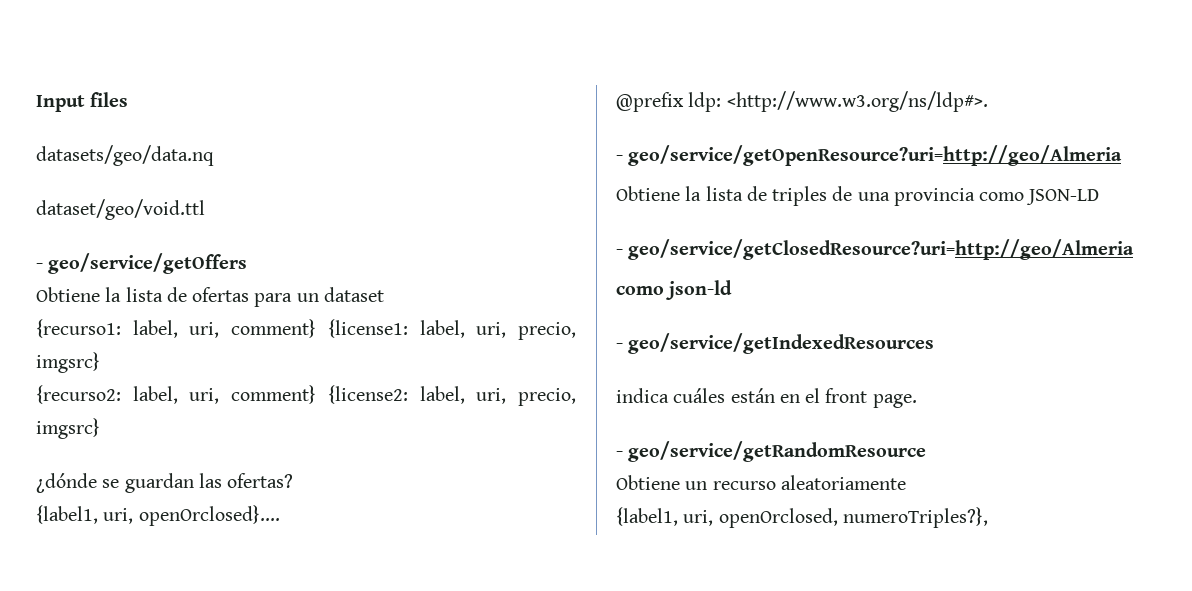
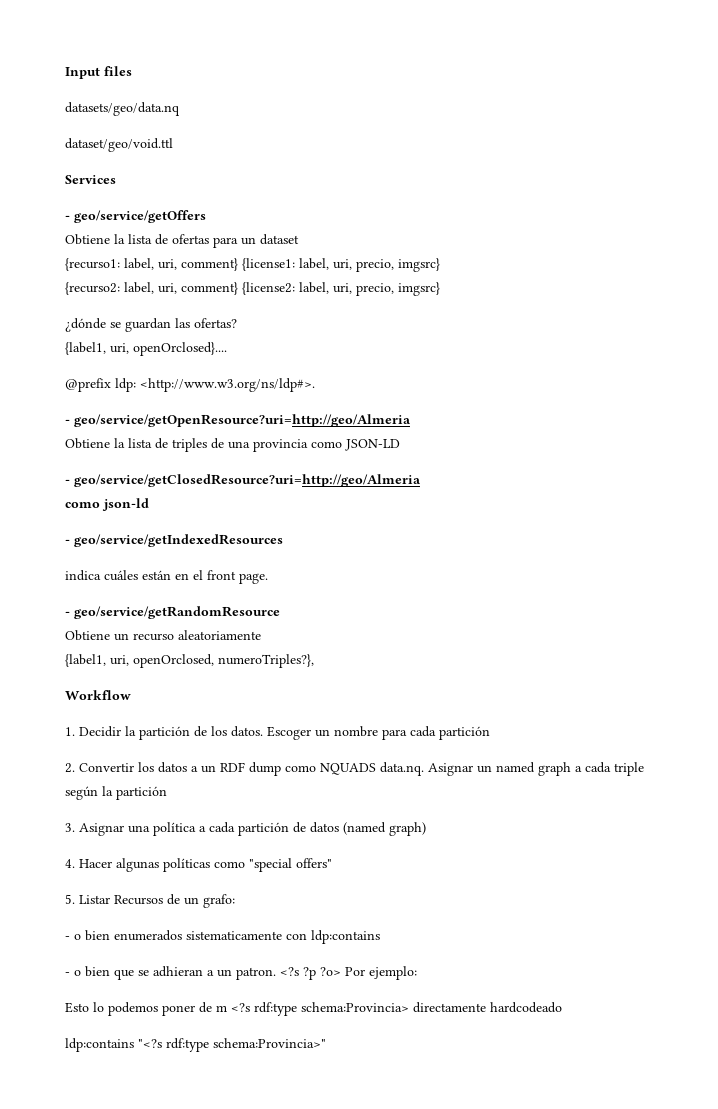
(205, 209) none -> [65,175,116,184] // Services
(988, 517) none -> [65,690,131,700] [65,726,490,740] [65,762,644,776] [65,786,167,800] [65,822,426,836] [65,858,332,872] [65,894,235,908] [65,930,380,944] [65,966,417,980] [65,1002,562,1016] [65,1038,326,1052] // Workflow // 1. Decidir la partición de los datos. Escoger un nombre para cada partición // 2. Convertir los datos a un RDF dump como NQUADS data.nq. Asignar un named graph a cada triple según la partición // 3. Asignar una política a cada partición de datos (named graph) // 4. Hacer algunas políticas como "special offers" // 5. Listar Recursos de un grafo: // - o bien enumerados sistematicamente con ldp:contains // - o bien que se adhieran a un patron. <?s ?p ?o> Por ejemplo: // Esto lo podemos poner de m <?s rdf:type schema:Provincia> directamente hardcodeado // ldp:contains "<?s rdf:type schema:Provincia>"

